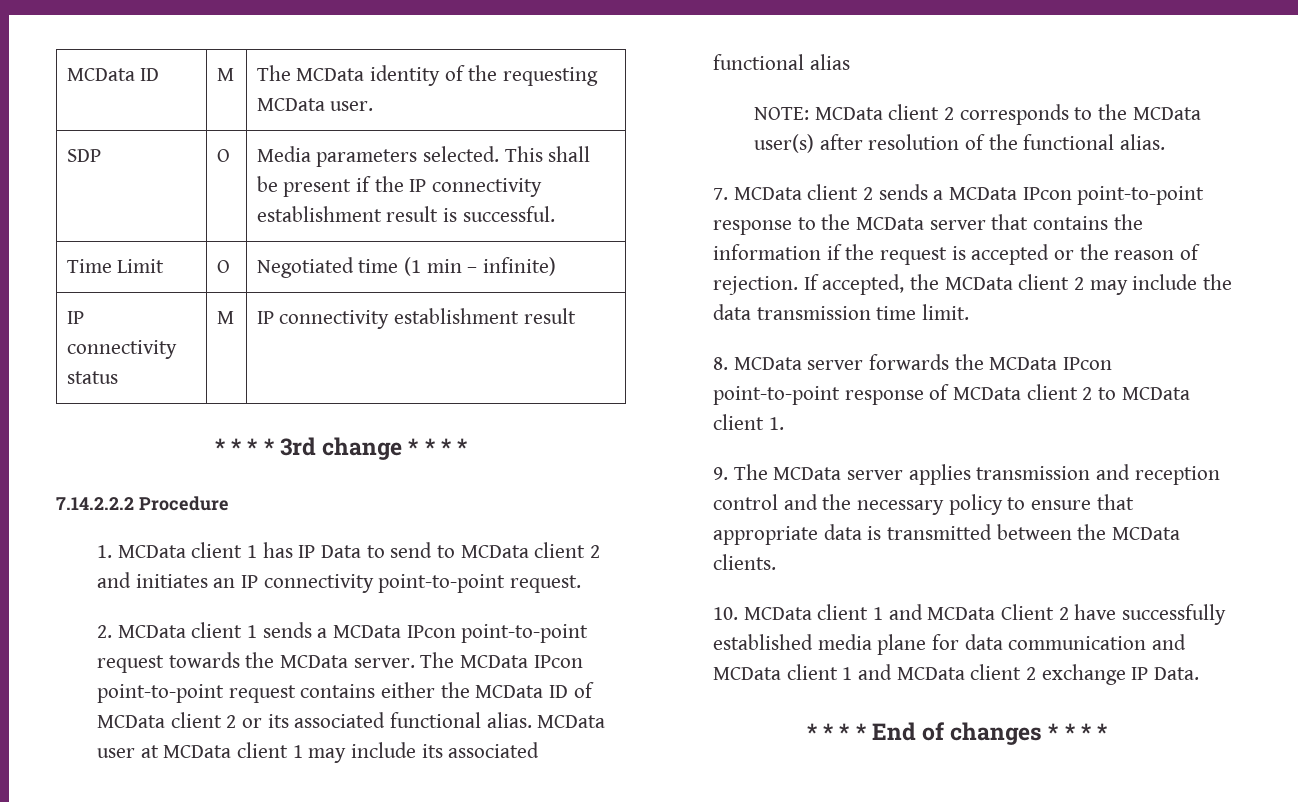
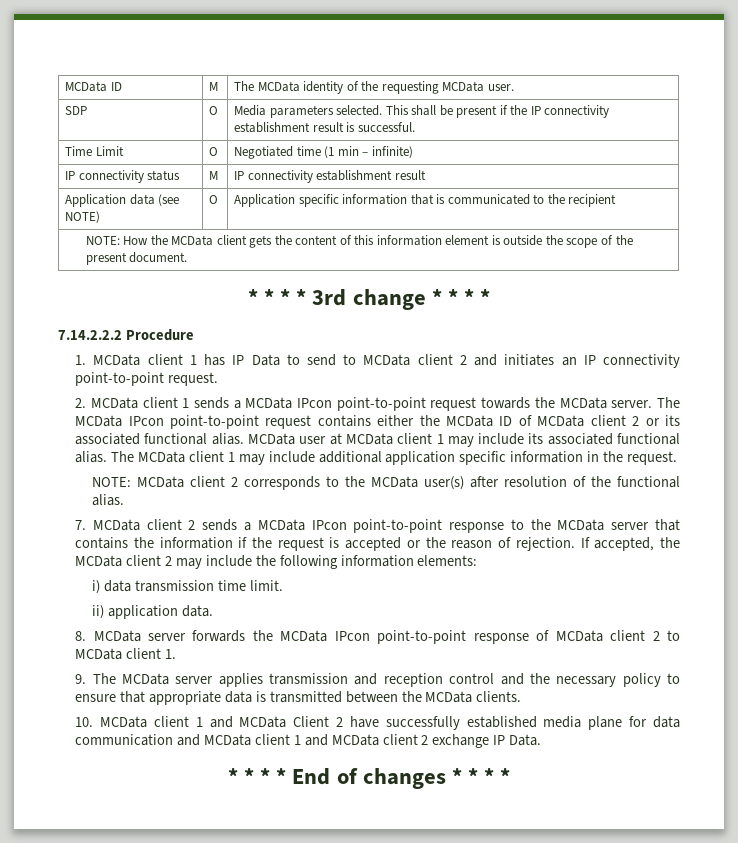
(576, 316) none -> [65,194,180,207] [65,211,101,223] [209,195,219,204] [234,194,617,207] [85,235,633,248] [85,252,188,265] // Application data (see NOTE) | O | Application specific information that is communicated to the recipient // NOTE: How the MCData client gets the content of this information element is outside the scope of the present document.
[809,54,850,70] alias -> [75,451,678,465] alias. The MCData client 1 may include additional application specific information in the request.
(1233, 282) none -> [279,555,478,569] [92,580,101,594] following information elements: // i)
(970, 312) none -> [92,605,214,619] // ii) application data.

